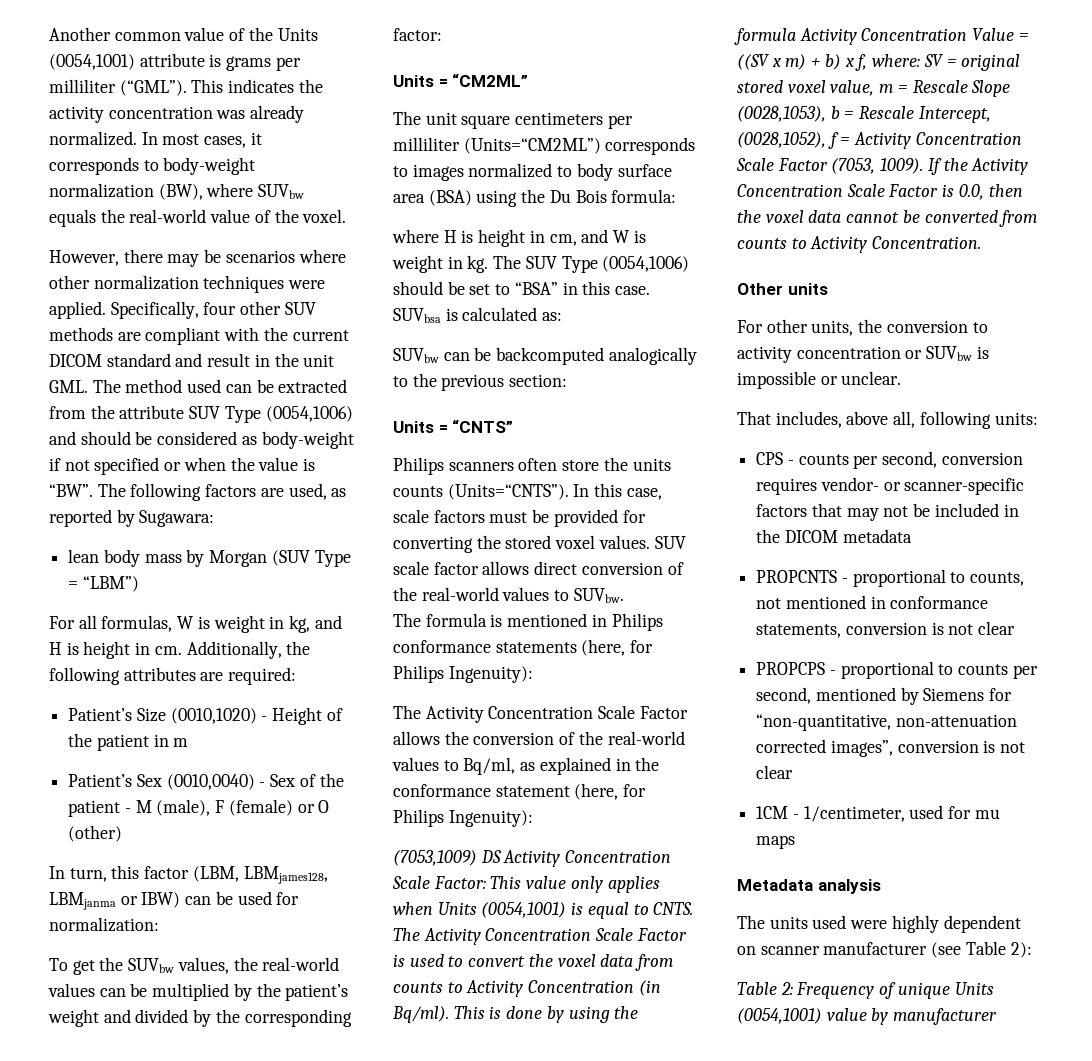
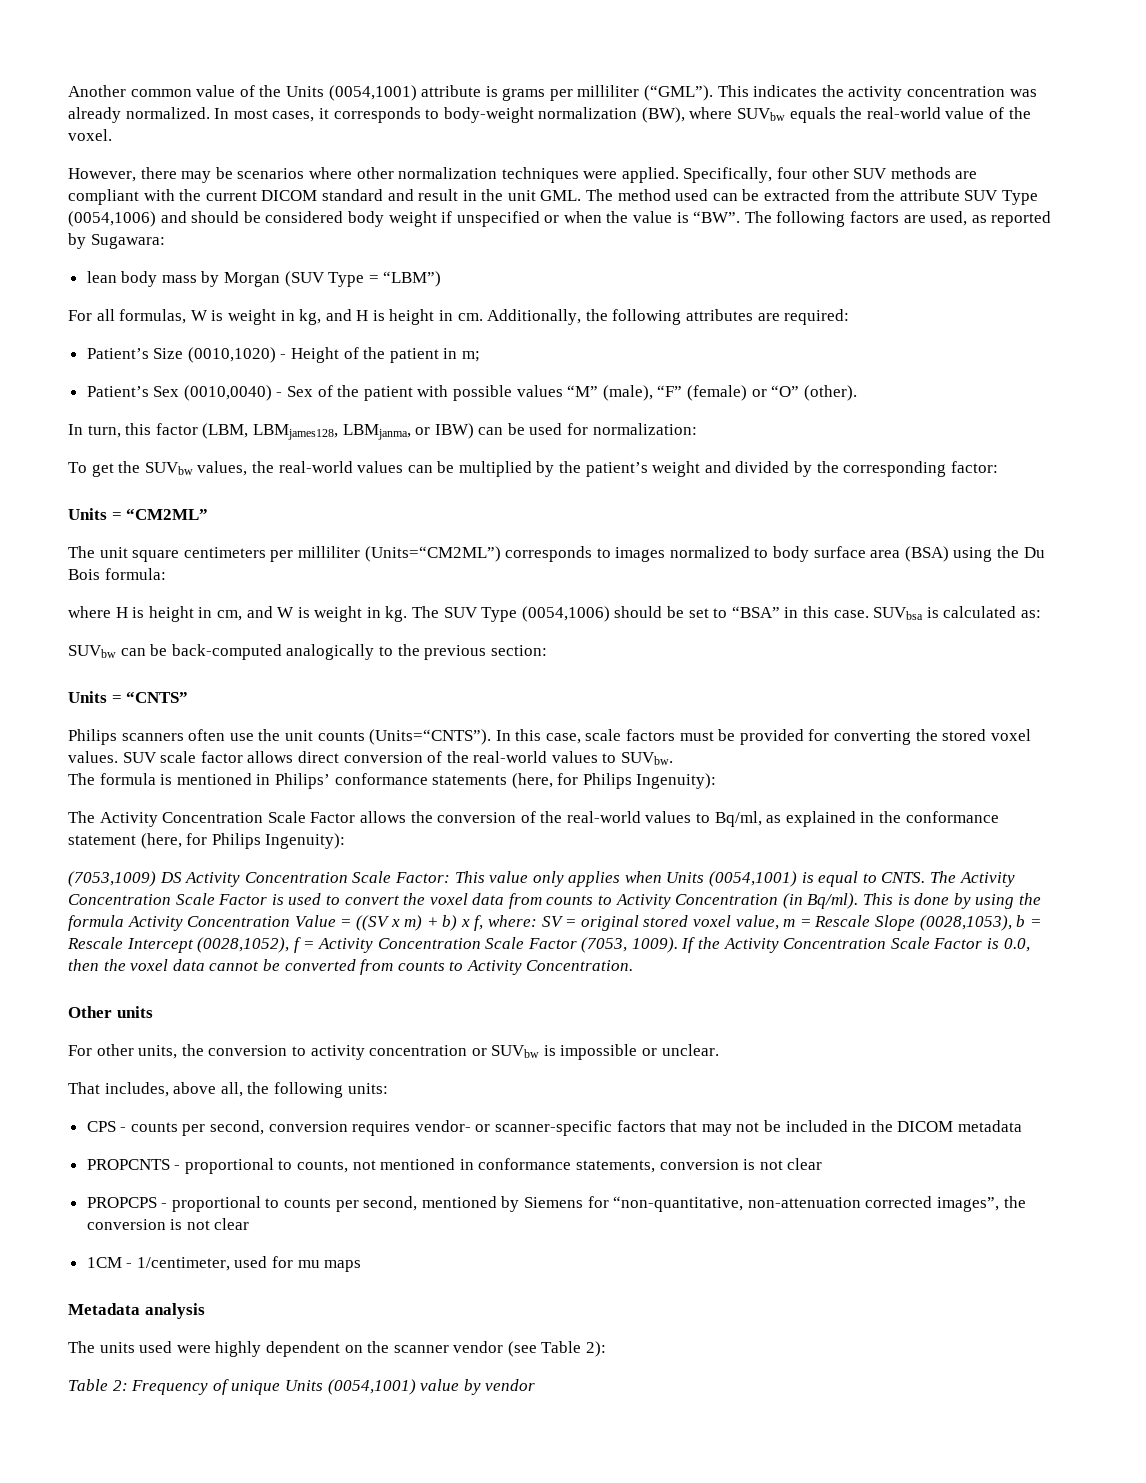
[241,431,354,449] [49,457,160,475] as body-weight if not specified -> [347,211,540,227] body weight if unspecified
[173,738,189,747] m -> [462,351,481,362] m;
[124,799,330,816] [68,825,123,842] - M (male), F (female) or O (other) -> [417,385,857,401] with possible values “M” (male), “F” (female) or “O” (other).
[49,892,116,910] LBMjanma -> [342,424,411,440] LBMjanma,
[496,347,605,365] backcomputed -> [171,644,282,660] back-computed
[562,457,671,471] store the units -> [229,729,313,741] use the unit
[611,613,663,631] Philips -> [274,773,330,789] Philips’
[918,106,991,123] Intercept, -> [126,938,194,953] Intercept
(916, 419) none -> [247,1082,270,1094] the
(893, 748) none -> [1003,1196,1026,1208] the
[760,942,928,955] scanner manufacturer -> [367,1341,504,1353] the scanner vendor
[893,1008,998,1025] manufacturer -> [485,1379,536,1391] vendor

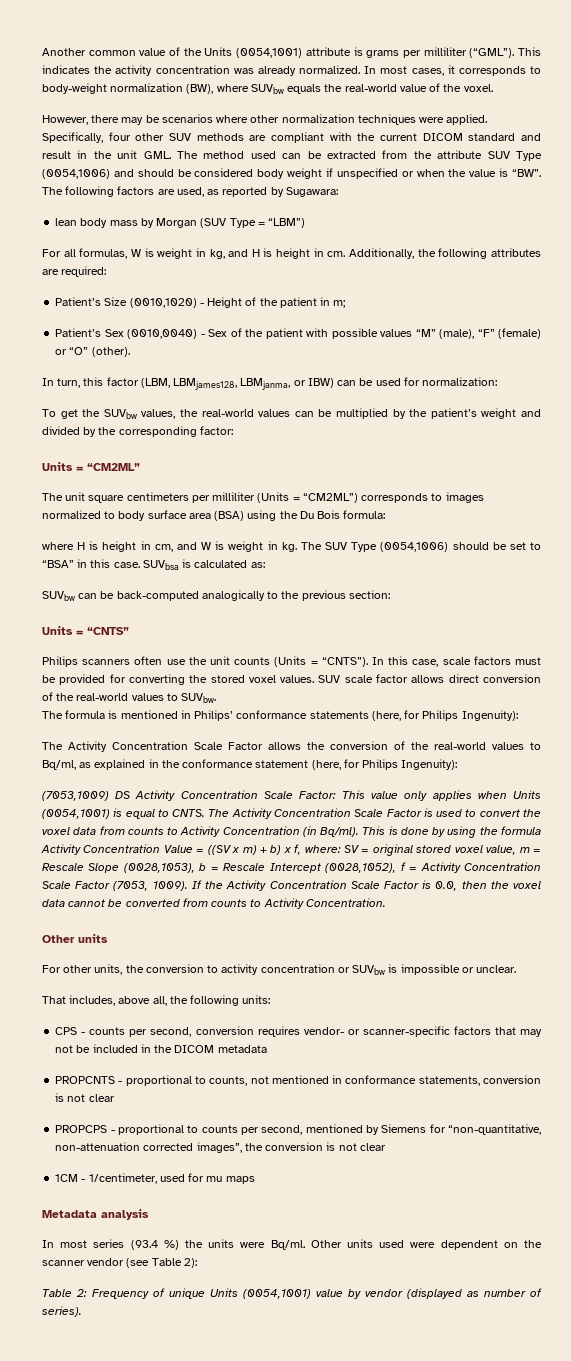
[364,546,501,562] (Units=“CM2ML”) -> [257,492,358,503] (Units = “CM2ML”)
[369,729,492,745] (Units=“CNTS”). -> [274,656,368,667] (Units = “CNTS”).
[68,1341,95,1353] The -> [42,1239,342,1250] In most series (93.4 %) the units were Bq/ml. Other
[215,1341,262,1357] highly -> (436, 1245) none
(536, 1385) none -> [407,1288,542,1299] [42,1306,82,1317] (displayed as number of series).

